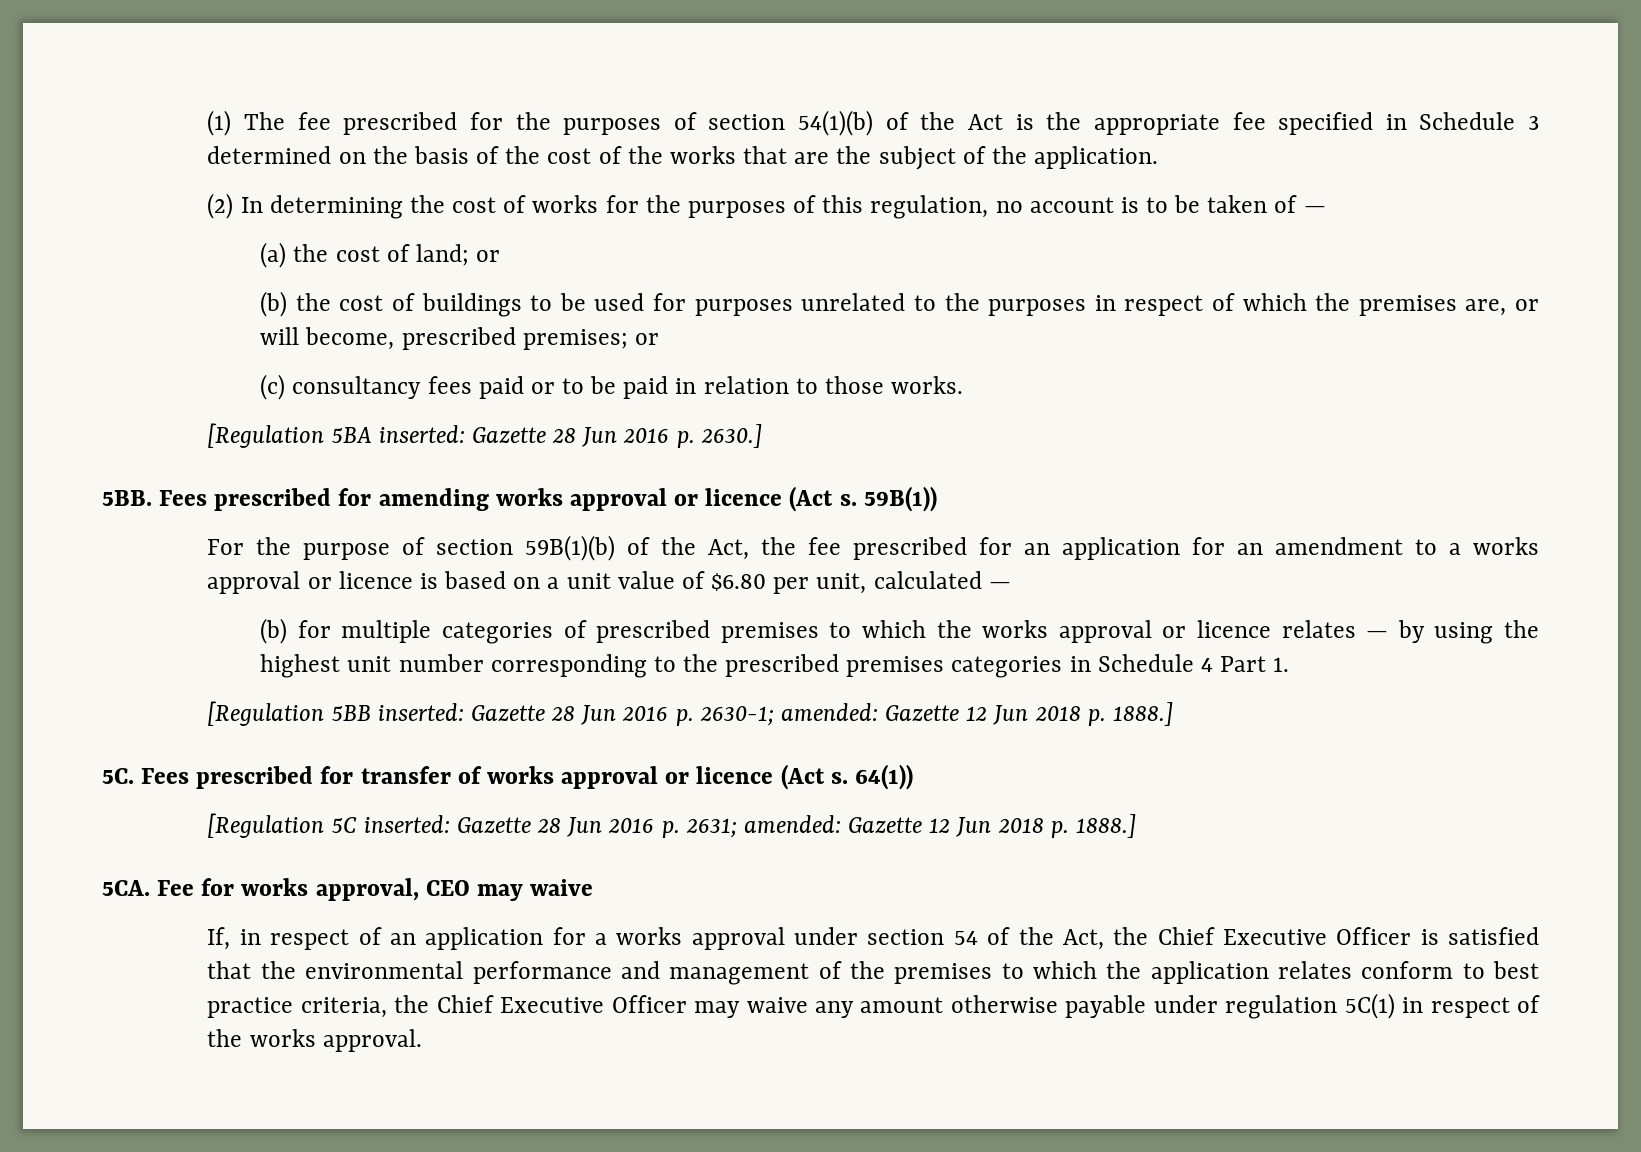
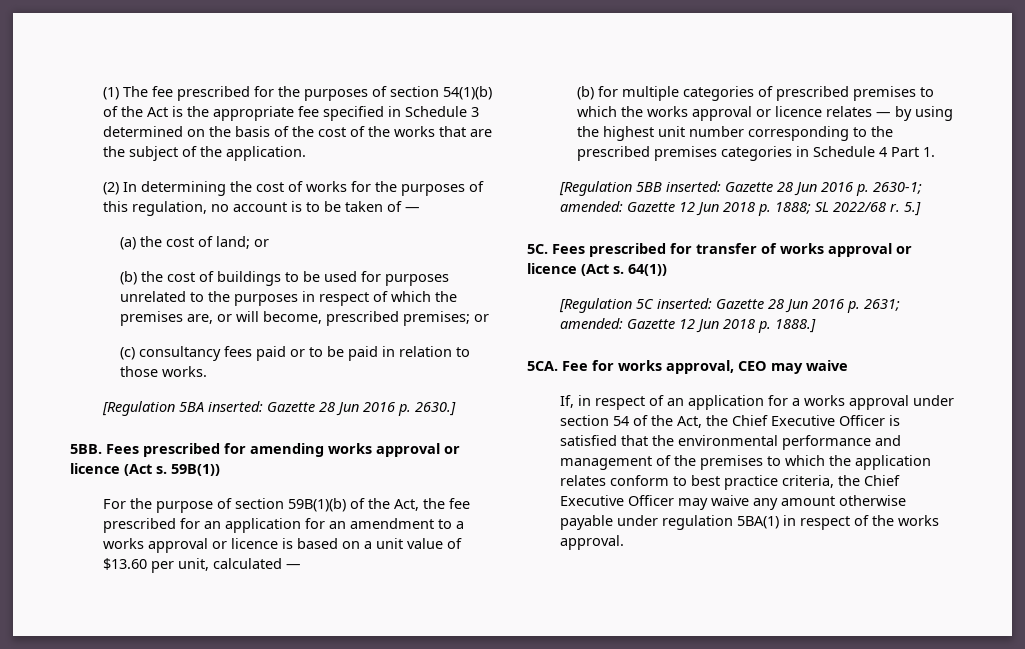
[711,573,767,591] $6.80 -> [103,558,148,570] $13.60
[1112,702,1173,726] 1888.] -> [775,202,922,216] 1888; SL 2022/68 r. 5.]
[1344,993,1395,1019] 5C(1) -> [737,516,780,529] 5BA(1)

